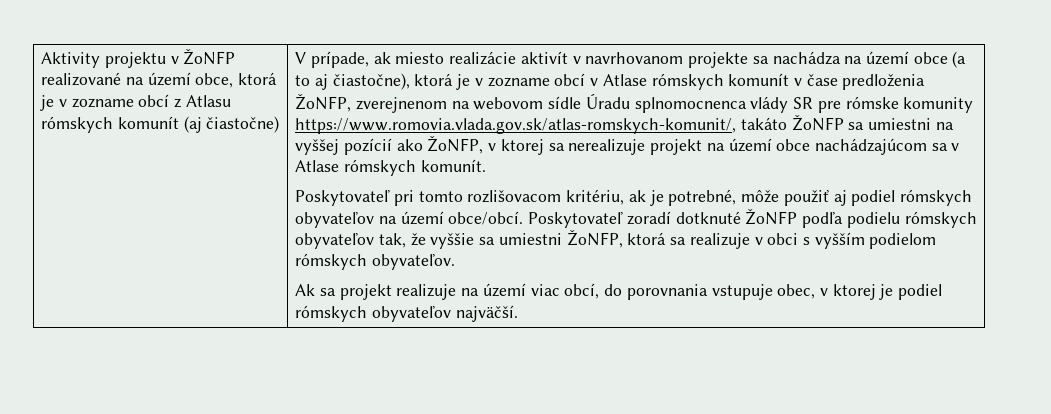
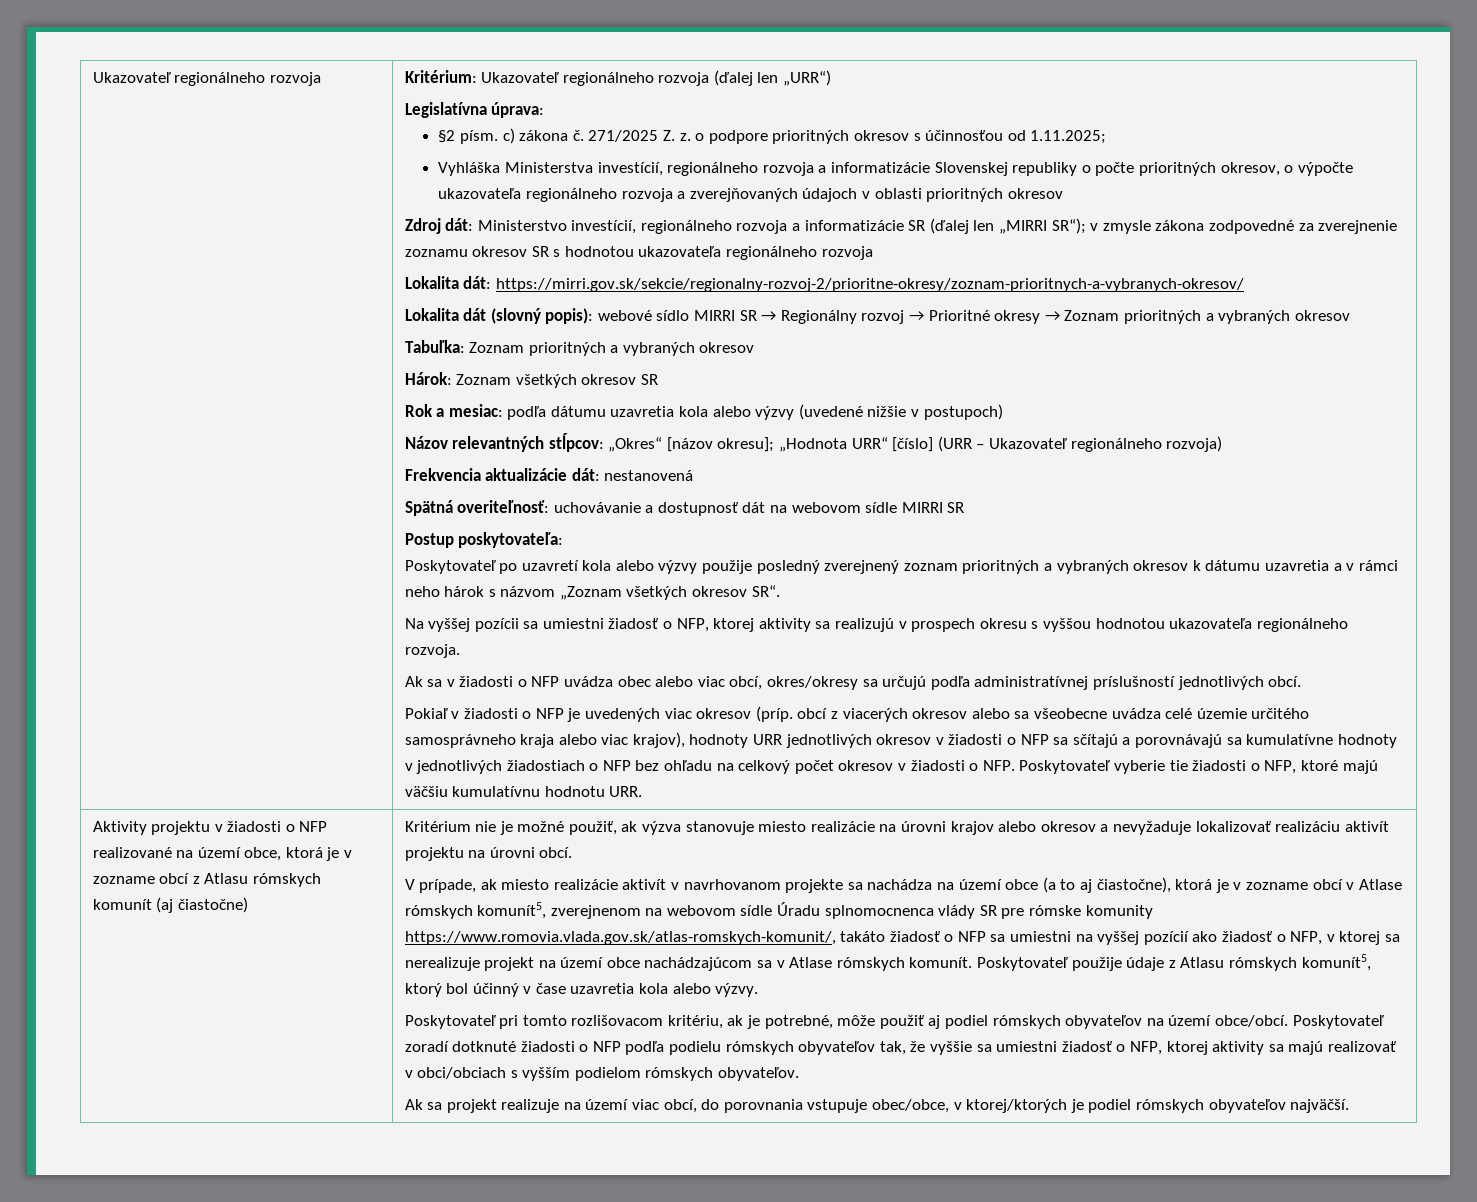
[41,49,236,68] Aktivity projektu v ŽoNFP -> [92,72,321,86] [404,70,832,86] [404,102,545,118] [438,128,1107,144] [438,162,1353,176] [438,188,1063,202] [404,218,1398,234] [404,246,873,260] [404,276,1244,292] [404,308,1350,324] [404,340,755,356] [404,372,658,388] [404,404,1003,420] [404,433,1223,452] [404,468,694,481] [404,500,965,516] [404,532,564,548] [404,560,1398,574] [404,585,780,600] [404,618,1348,632] [404,644,460,658] [404,676,1302,690] [404,706,1310,722] [404,732,1397,748] [404,760,1378,774] [404,786,643,797] [92,821,328,835] Ukazovateľ regionálneho rozvoja | Kritérium: Ukazovateľ regionálneho rozvoja (ďalej len „URR“) // Legislatívna úprava: // §2 písm. c) zákona č. 271/2025 Z. z. o podpore prioritných okresov s účinnosťou od 1.11.2025; // Vyhláška Ministerstva investícií, regionálneho rozvoja a informatizácie Slovenskej republiky o počte prioritných okresov, o výpočte ukazovateľa regionálneho rozvoja a zverejňovaných údajoch v oblasti prioritných okresov // Zdroj dát: Ministerstvo investícií, regionálneho rozvoja a informatizácie SR (ďalej len „MIRRI SR“); v zmysle zákona zodpovedné za zverejnenie zoznamu okresov SR s hodnotou ukazovateľa regionálneho rozvoja // Lokalita dát: https://mirri.gov.sk/sekcie/regionalny-rozvoj-2/prioritne-okresy/zoznam-prioritnych-a-vybranych-okresov/ // Lokalita dát (slovný popis): webové sídlo MIRRI SR → Regionálny rozvoj → Prioritné okresy → Zoznam prioritných a vybraných okresov // Tabuľka: Zoznam prioritných a vybraných okresov // Hárok: Zoznam všetkých okresov SR // Rok a mesiac: podľa dátumu uzavretia kola alebo výzvy (uvedené nižšie v postupoch) // Názov relevantných stĺpcov: „Okres“ [názov okresu]; „Hodnota URR“ [číslo] (URR – Ukazovateľ regionálneho rozvoja) // Frekvencia aktualizácie dát: nestanovená // Spätná overiteľnosť: uchovávanie a dostupnosť dát na webovom sídle MIRRI SR // Postup poskytovateľa: // Poskytovateľ po uzavretí kola alebo výzvy použije posledný zverejnený zoznam prioritných a vybraných okresov k dátumu uzavretia a v rámci neho hárok s názvom „Zoznam všetkých okresov SR“. // Na vyššej pozícii sa umiestni žiadosť o NFP, ktorej aktivity sa realizujú v prospech okresu s vyššou hodnotou ukazovateľa regionálneho rozvoja. // Ak sa v žiadosti o NFP uvádza obec alebo viac obcí, okres/okresy sa určujú podľa administratívnej príslušností jednotlivých obcí. // Pokiaľ v žiadosti o NFP je uvedených viac okresov (príp. obcí z viacerých okresov alebo sa všeobecne uvádza celé územie určitého samosprávneho kraja alebo viac krajov), hodnoty URR jednotlivých okresov v žiadosti o NFP sa sčítajú a porovnávajú sa kumulatívne hodnoty v jednotlivých žiadostiach o NFP bez ohľadu na celkový počet okresov v žiadosti o NFP. Poskytovateľ vyberie tie žiadosti o NFP, ktoré majú väčšiu kumulatívnu hodnotu URR. // Aktivity projektu v žiadosti o NFP
(280, 124) none -> [404,821,1389,835] [404,847,573,861] Kritérium nie je možné použiť, ak výzva stanovuje miesto realizácie na úrovni krajov alebo okresov a nevyžaduje lokalizovať realizáciu aktivít projektu na úrovni obcí. //
[728,73,926,90] [295,94,352,112] komunít v čase predloženia ŽoNFP, -> [477,902,547,919] komunít5,
[791,115,844,131] ŽoNFP -> [889,931,986,942] žiadosť o NFP
[427,136,484,154] ŽoNFP, -> [1222,931,1323,945] žiadosť o NFP,
(486, 165) none -> [977,954,1371,971] [404,983,759,997] Poskytovateľ použije údaje z Atlasu rómskych komunít5, ktorý bol účinný v čase uzavretia kola alebo výzvy.
[745,209,798,225] ŽoNFP -> [520,1041,621,1052] žiadosti o NFP
[566,230,799,249] ŽoNFP, ktorá sa realizuje v obci -> [1061,1041,1396,1055] [404,1067,507,1079] žiadosť o NFP, ktorej aktivity sa majú realizovať v obci/obciach
[777,284,876,300] obec, v ktorej -> [872,1099,1068,1113] obec/obce, v ktorej/ktorých

